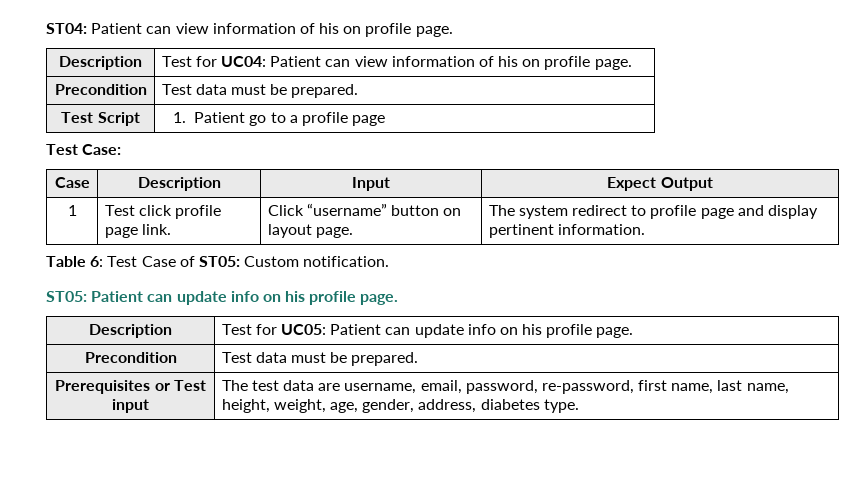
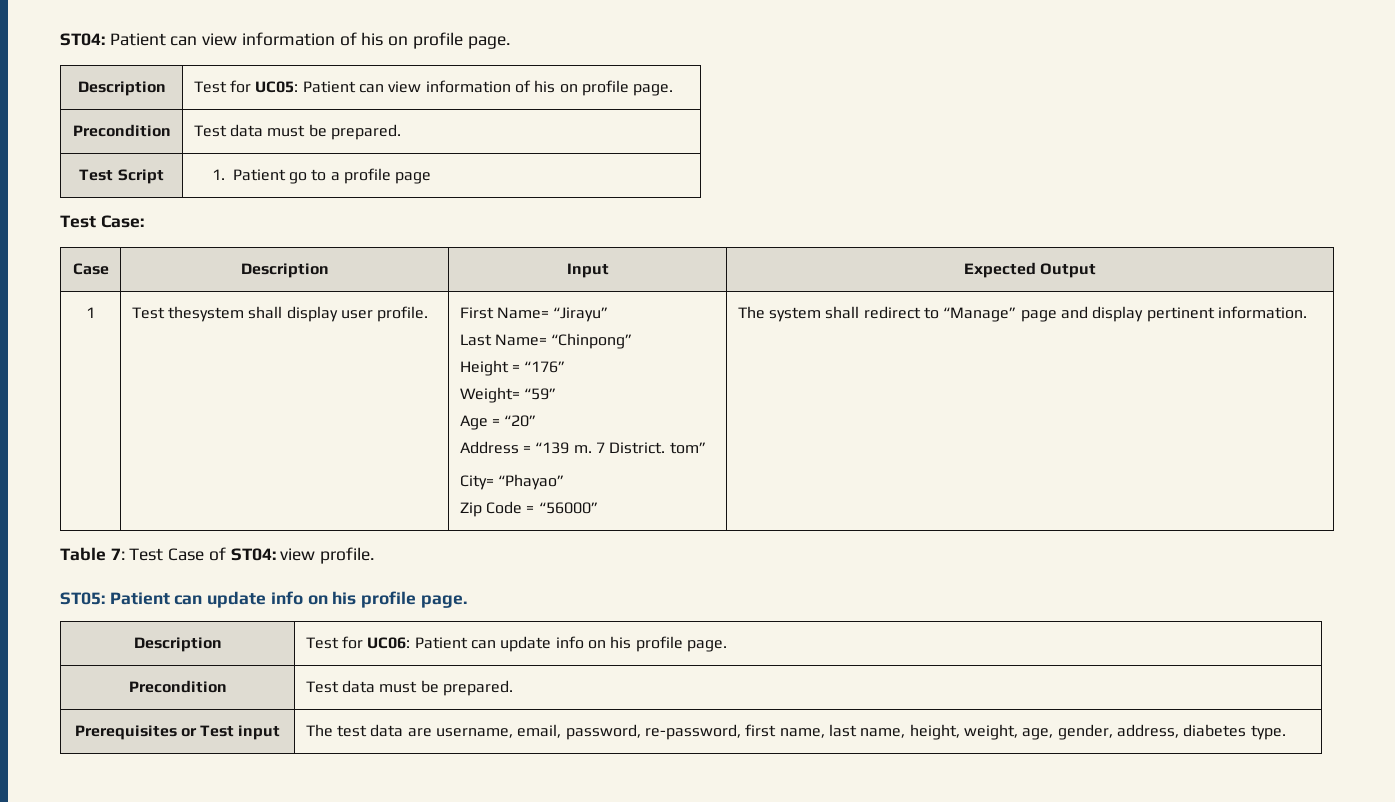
[220,56,266,67] UC04: -> [255,81,299,93] UC05:
[607,177,657,191] Expect -> [963,262,1036,278] Expected
[138,205,221,219] [104,224,171,238] [267,203,462,216] [267,224,353,238] click profile page link. | Click “username” button on layout page. -> [168,306,429,322] [459,307,609,322] [459,333,633,349] [459,360,566,376] [459,387,557,403] [459,415,537,430] [459,441,706,454] [459,474,565,490] [459,501,598,517] thesystem shall display user profile. | First Name= “Jirayu” // Last Name= “Chinpong” // Height = “176” // Weight= “59” // Age = “20” // Address = “139 m. 7 District. tom” // City= “Phayao” // Zip Code = “56000”
(568, 212) none -> [825,306,860,319] shall
[650,205,697,219] profile -> [943,307,1017,322] “Manage”
[90,256,104,267] 6: -> [110,548,125,560] 7:
[198,256,390,267] ST05: Custom notification. -> [230,547,375,564] ST04: view profile.
[280,324,326,335] UC05: -> [367,637,411,649] UC06:

